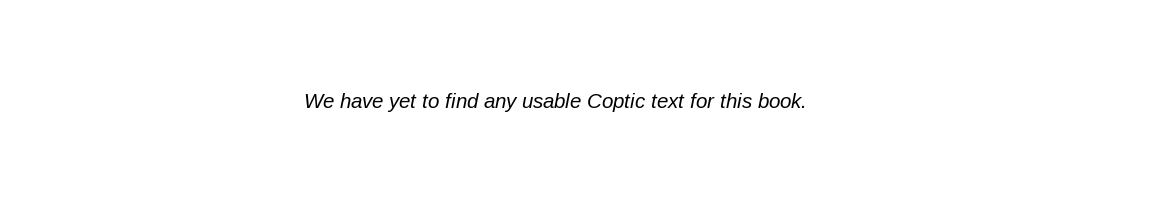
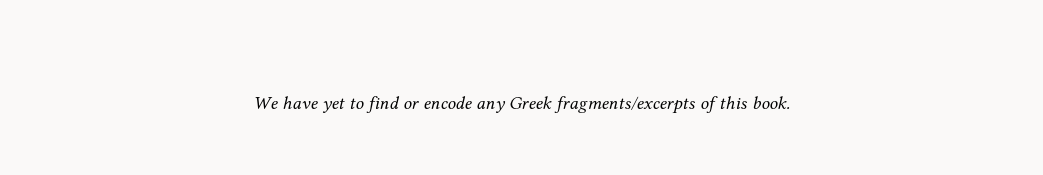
[483,93,715,112] any usable Coptic text for -> [403,96,718,114] or encode any Greek fragments/excerpts of

